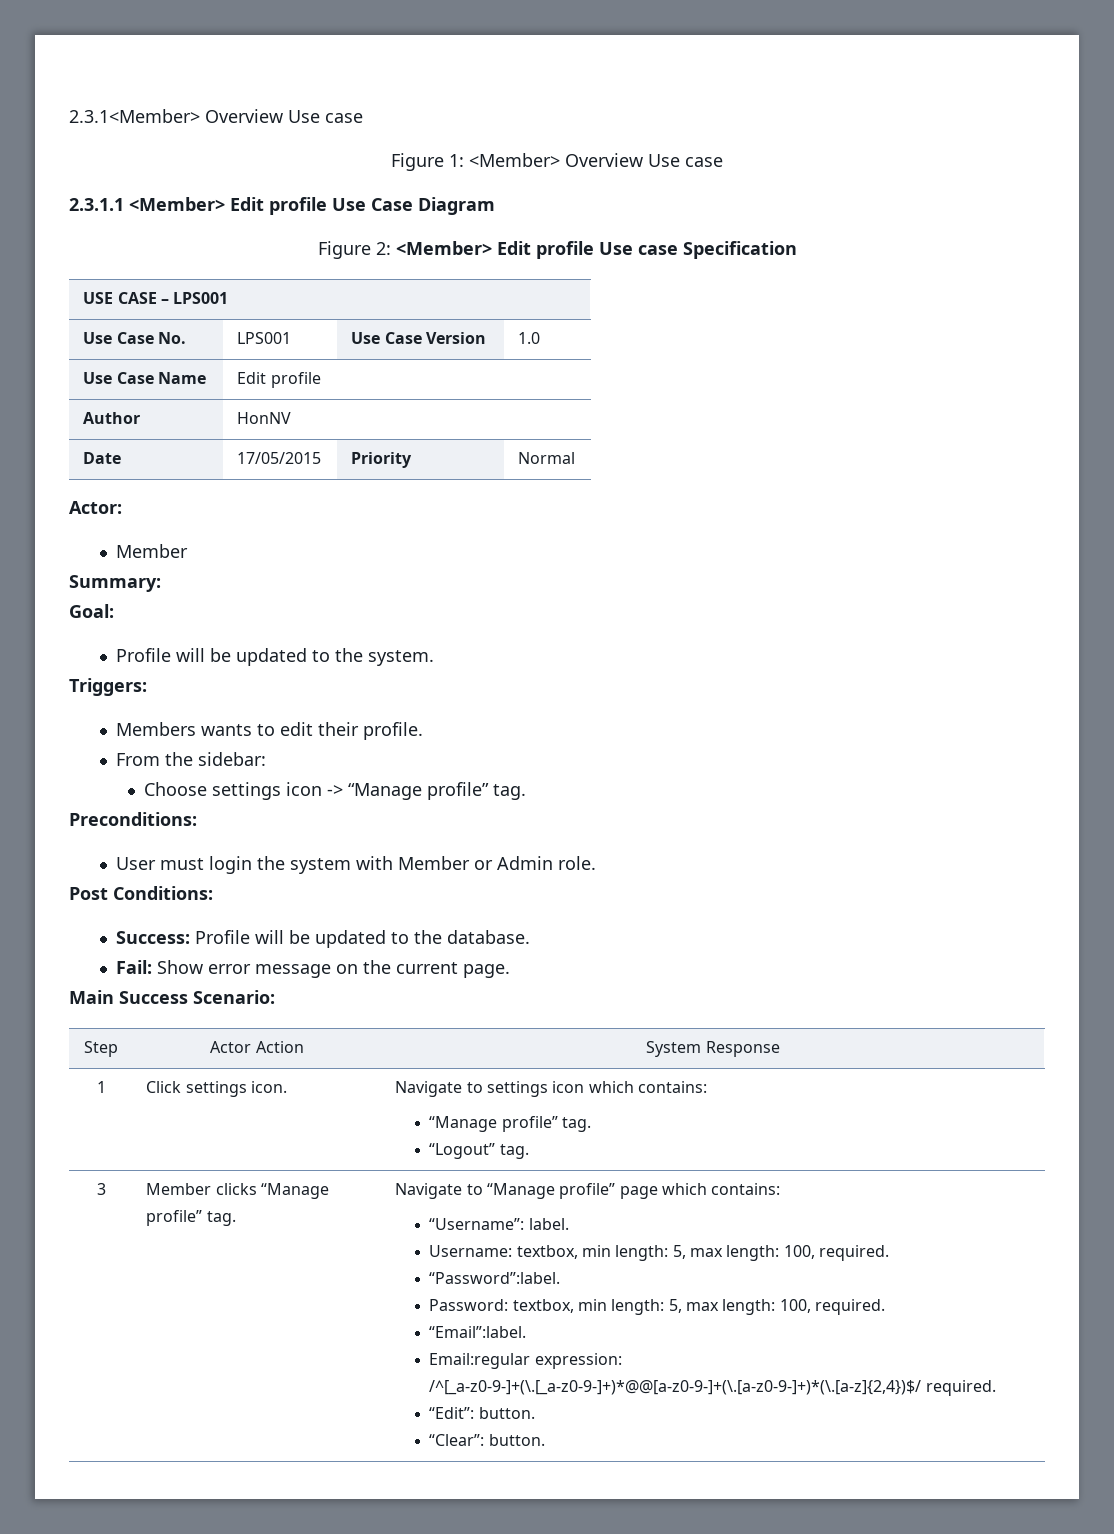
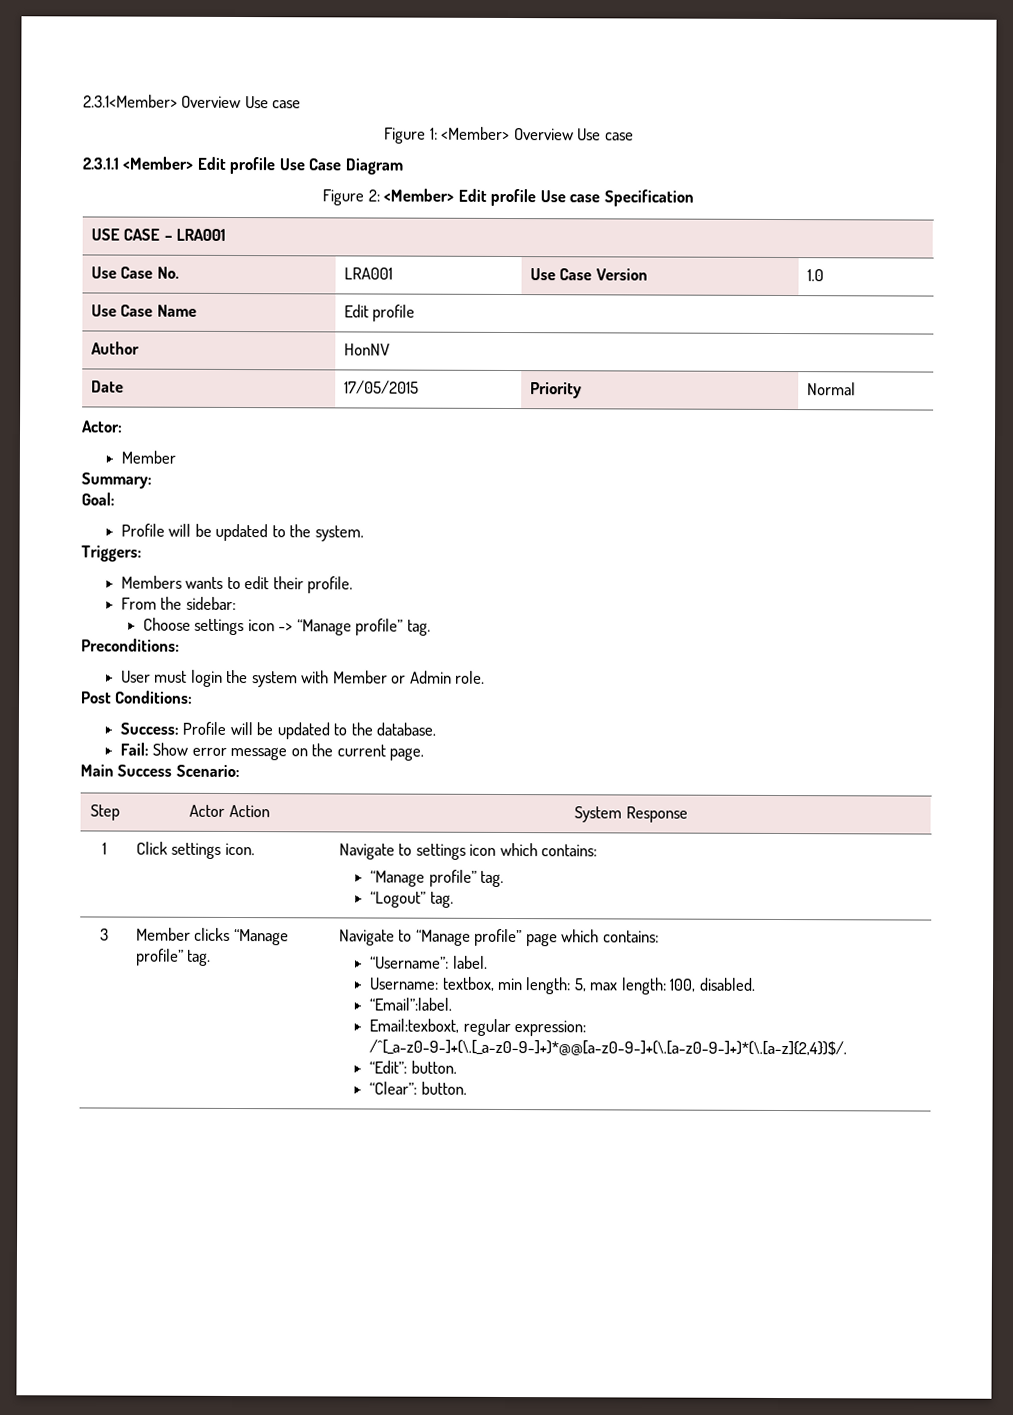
[173,292,229,304] LPS001 -> [176,228,227,241] LRA001
[237,332,292,344] LPS001 -> [343,267,393,280] LRA001
[818,1245,889,1261] [429,1272,561,1284] [429,1299,885,1315] [429,1326,527,1338] [429,1353,622,1369] [429,1380,996,1396] required. // “Password”:label. // Password: textbox, min length: 5, max length: 100, required. // “Email”:label. // Email:regular expression: /^[_a-z0-9-]+(\.[_a-z0-9-]+)*@@[a-z0-9-]+(\.[a-z0-9-]+)*(\.[a-z]{2,4})$/ required. -> [698,977,756,991] [369,997,453,1011] [369,1018,587,1037] [369,1039,848,1057] disabled. // “Email”:label. // Email:texboxt, regular expression: /^[_a-z0-9-]+(\.[_a-z0-9-]+)*@@[a-z0-9-]+(\.[a-z0-9-]+)*(\.[a-z]{2,4})$/.

